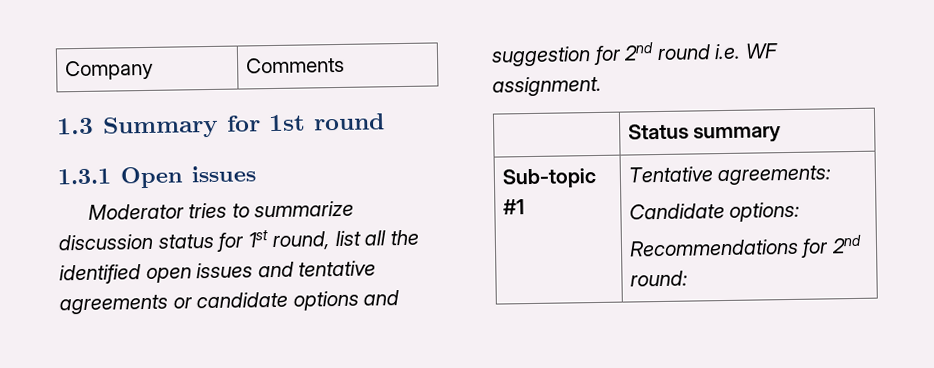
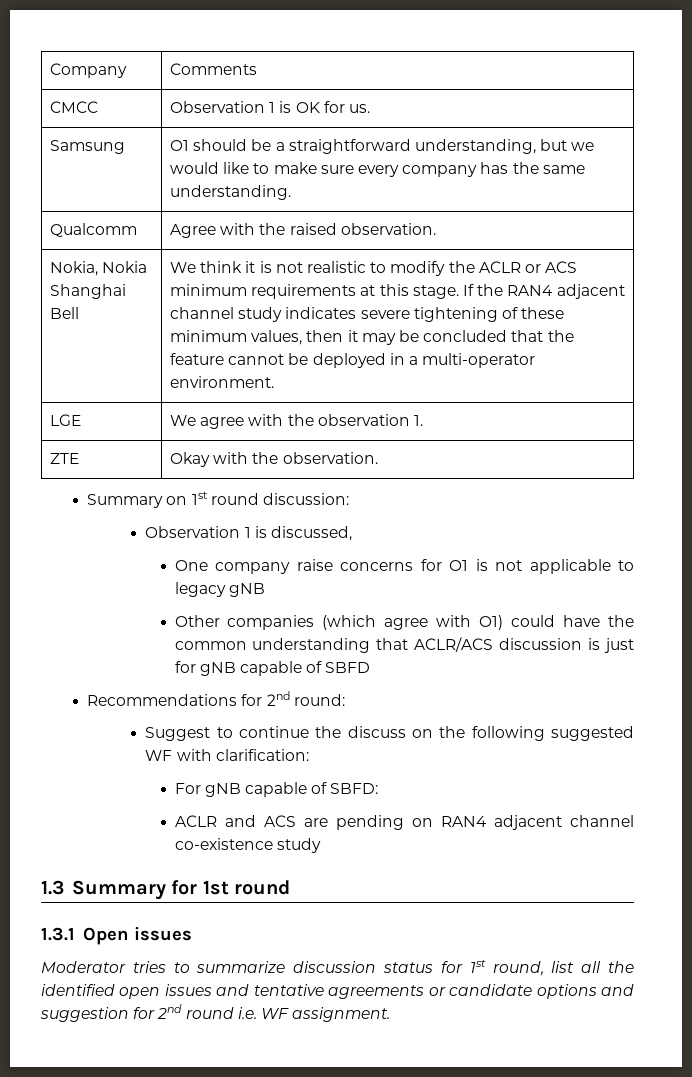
(345, 65) none -> [50,101,99,113] [170,101,371,113] [50,140,126,154] [170,139,595,154] [170,162,585,177] [170,185,292,200] [50,223,138,237] [170,223,436,238] [50,261,148,276] [50,284,127,299] [50,307,80,319] [170,261,578,276] [170,284,625,299] [170,307,565,322] [170,330,574,345] [170,353,536,368] [170,376,275,388] [50,414,82,426] [170,414,424,429] [50,453,80,464] [170,452,378,467] [87,491,349,508] [145,526,352,541] [174,559,634,574] [174,582,265,597] [174,615,634,630] [174,637,634,653] [174,661,371,676] [87,691,345,706] [145,726,634,741] [145,749,309,761] [174,782,379,797] [174,815,634,830] [174,838,321,853] // CMCC | Observation 1 is OK for us. // Samsung | O1 should be a straightforward understanding, but we would like to make sure every company has the same understanding. // Qualcomm | Agree with the raised observation. // Nokia, Nokia Shanghai Bell | We think it is not realistic to modify the ACLR or ACS minimum requirements at this stage. If the RAN4 adjacent channel study indicates severe tightening of these minimum values, then it may be concluded that the feature cannot be deployed in a multi-operator environment. // LGE | We agree with the observation 1. // ZTE | Okay with the observation. // Summary on 1st round discussion: // Observation 1 is discussed, // One company raise concerns for O1 is not applicable to legacy gNB // Other companies (which agree with O1) could have the common understanding that ACLR/ACS discussion is just for gNB capable of SBFD // Recommendations for 2nd round: // Suggest to continue the discuss on the following suggested WF with clarification: // For gNB capable of SBFD: // ACLR and ACS are pending on RAN4 adjacent channel co-existence study
[627,123,782,144] [501,167,597,189] [502,199,525,215] [627,165,833,186] [628,201,801,222] [628,234,862,258] [629,270,688,287] // | Status summary // Sub-topic #1 | Tentative agreements: // Candidate options: // Recommendations for 2nd round: -> (391, 1014) none

